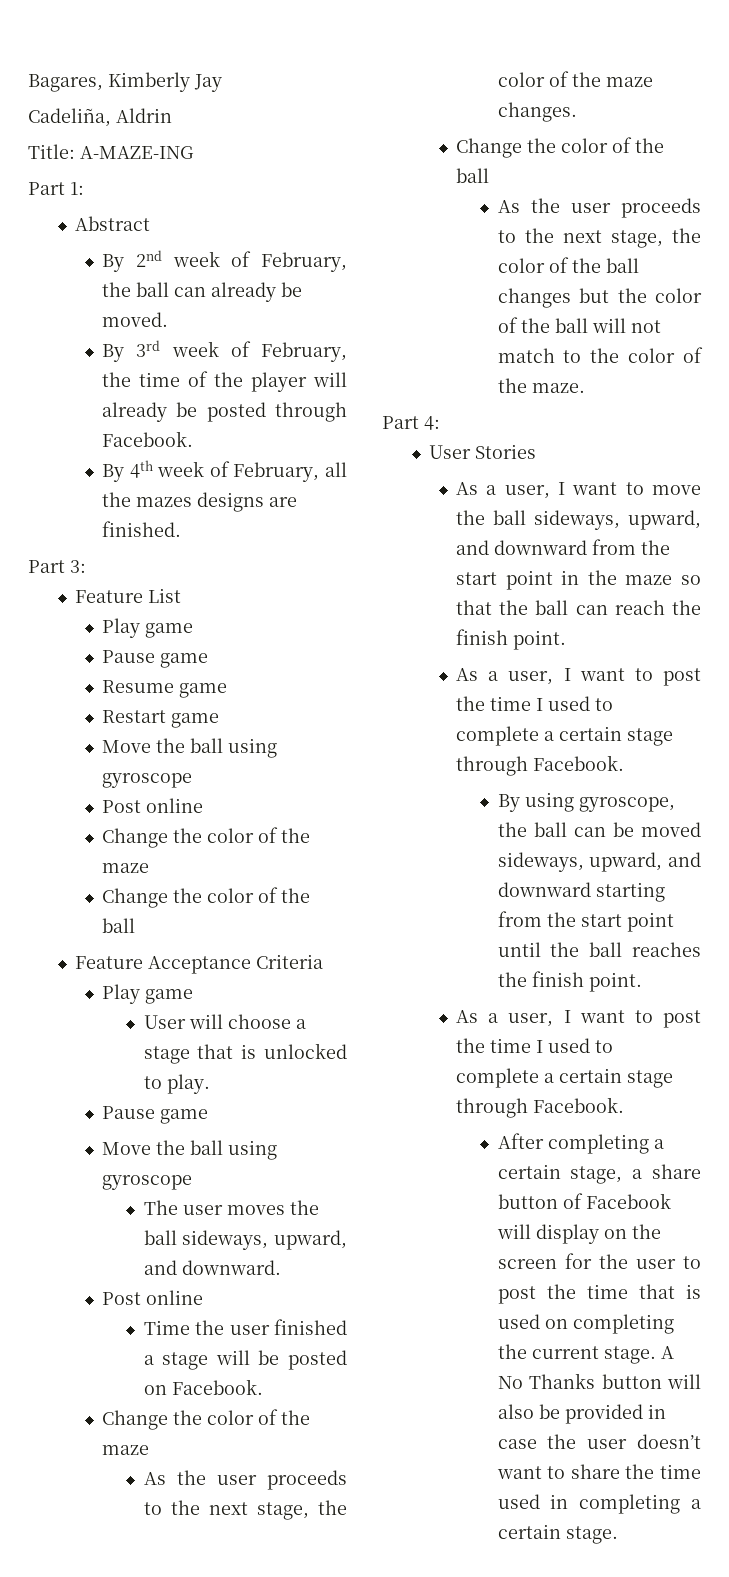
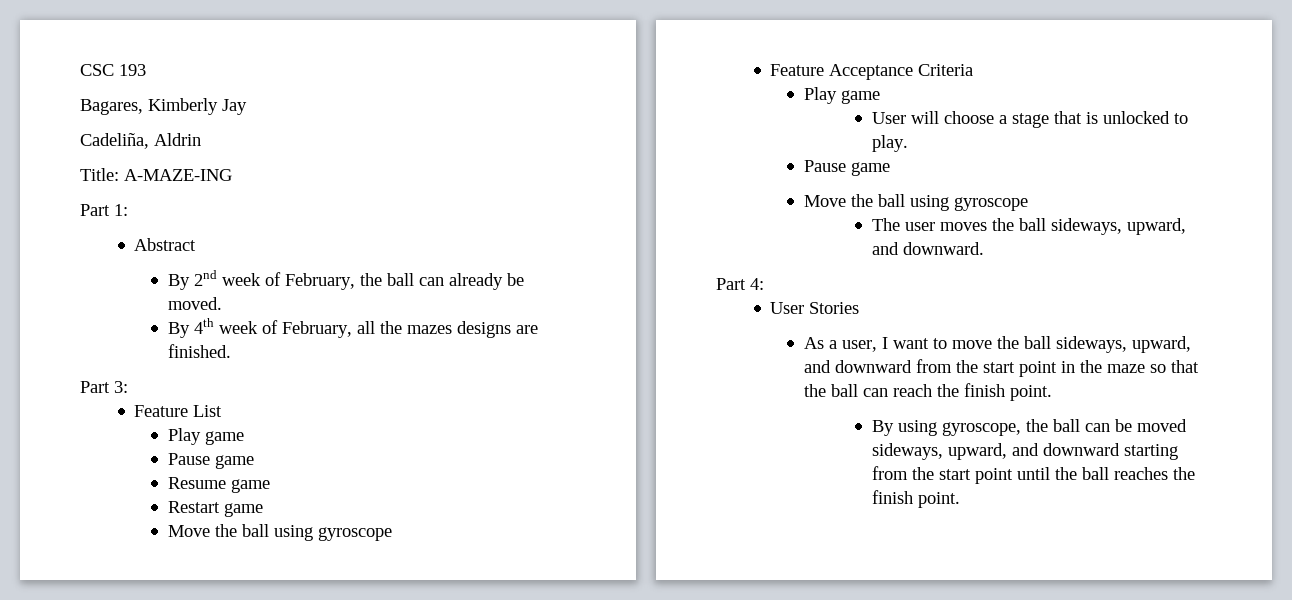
(28, 83) none -> [80,64,146,76] CSC 193 //
[102,340,347,362] [102,371,347,392] [102,402,347,422] [102,431,194,447] // By 3rd week of February, the time of the player will already be posted through Facebook. -> (223, 303) none
[102,798,204,813] [102,827,311,848] [102,863,150,873] [102,887,311,908] [102,918,136,933] // Post online // Change the color of the maze // Change the color of the ball -> (393, 534) none
[102,1290,204,1305] [143,1319,347,1335] [143,1350,347,1370] [143,1379,263,1395] [102,1409,311,1430] [102,1445,150,1455] [143,1470,347,1490] [143,1500,347,1520] [497,71,653,87] [497,102,577,122] [456,137,665,158] [456,168,490,183] [497,198,701,218] [497,228,701,248] [497,257,639,273] [497,288,702,308] [497,317,661,333] [497,347,703,363] [497,378,585,393] // Post online // Time the user finished a stage will be posted on Facebook. // Change the color of the maze // As the user proceeds to the next stage, the color of the maze changes. // Change the color of the ball // As the user proceeds to the next stage, the color of the ball changes but the color of the ball will not match to the color of the maze. -> (984, 248) none
[456,668,701,686] [456,696,614,711] [456,726,674,746] [456,755,625,776] // As a user, I want to post the time I used to complete a certain stage through Facebook. -> (1053, 393) none
[456,1010,701,1028] [456,1038,614,1053] [456,1068,674,1088] [456,1097,625,1118] [497,1133,664,1154] [497,1164,701,1184] [497,1193,671,1209] [496,1224,661,1244] [497,1253,701,1269] [497,1284,701,1304] [497,1314,674,1334] [497,1344,674,1364] [497,1373,701,1389] [497,1404,666,1424] [497,1434,701,1449] [496,1464,701,1479] [497,1494,701,1514] [497,1524,618,1544] // As a user, I want to post the time I used to complete a certain stage through Facebook. // After completing a certain stage, a share button of Facebook will display on the screen for the user to post the time that is used on completing the current stage. A No Thanks button will also be provided in case the user doesn’t want to share the time used in completing a certain stage. -> (960, 500) none

